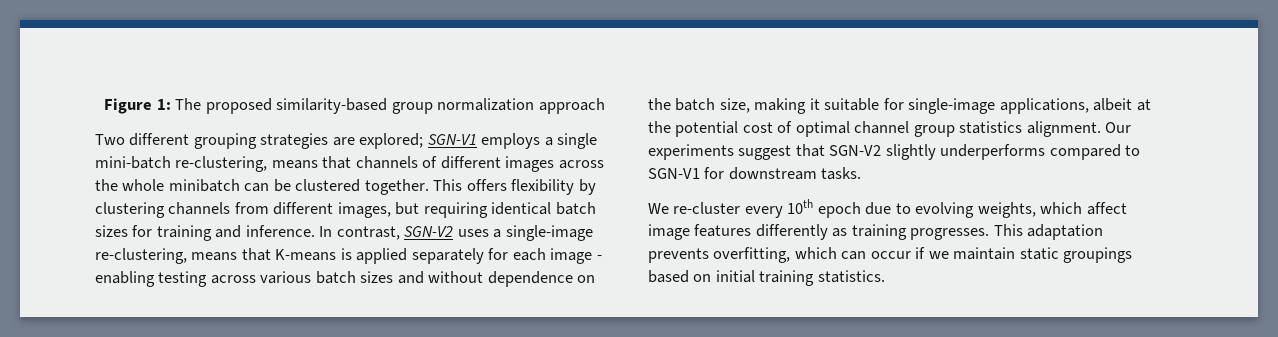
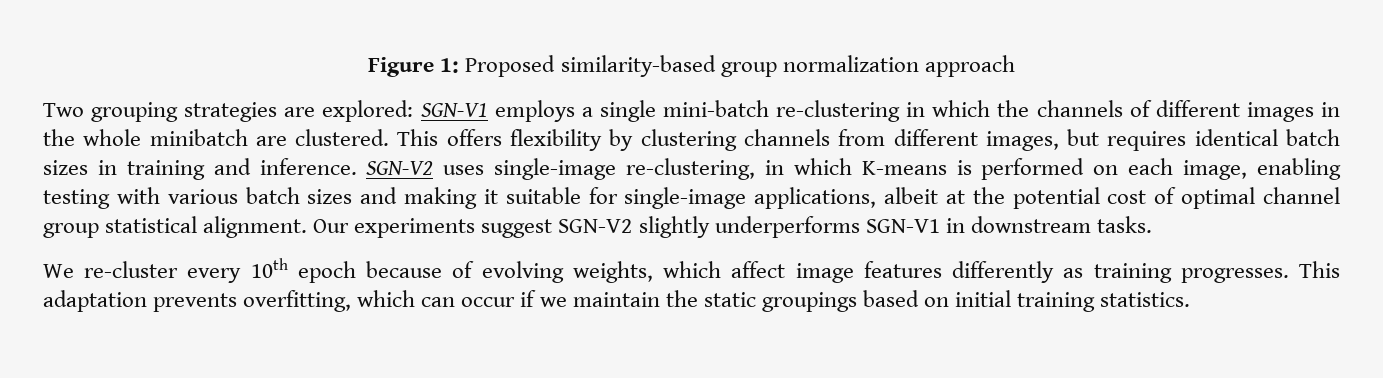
[175,98,272,114] The proposed -> [465,55,556,77] Proposed
[129,133,190,146] different -> (84, 110) none
[359,133,424,149] explored; -> [322,100,414,122] explored:
[175,156,352,172] re-clustering, means that -> [776,100,1030,122] re-clustering in which the
[558,160,604,169] across -> [1320,102,1340,117] in
[244,179,429,195] can be clustered together. -> [255,129,390,146] are clustered.
[423,202,488,218] requiring -> [1107,131,1187,151] requires
[132,225,153,237] for -> [97,160,117,175] in
[319,226,400,240] In contrast, -> (357, 166) none
[493,229,502,238] a -> (485, 170) none
[191,248,602,264] means that K-means is applied separately for each image - -> [764,158,1248,180] in which K-means is performed on each image,
[210,275,256,284] across -> [116,187,160,204] with
[428,271,596,287] [648,98,750,113] without dependence on the batch size, -> (398, 195) none
[959,121,1023,134] statistics -> [105,216,198,233] statistical
[795,144,825,157] that -> (553, 228) none
[1049,144,1141,160] [648,167,725,179] compared to SGN-V1 for -> [865,218,965,233] SGN-V1 in
[865,202,911,215] due to -> [366,261,475,278] because of
(1016, 253) none -> [665,290,698,307] the

